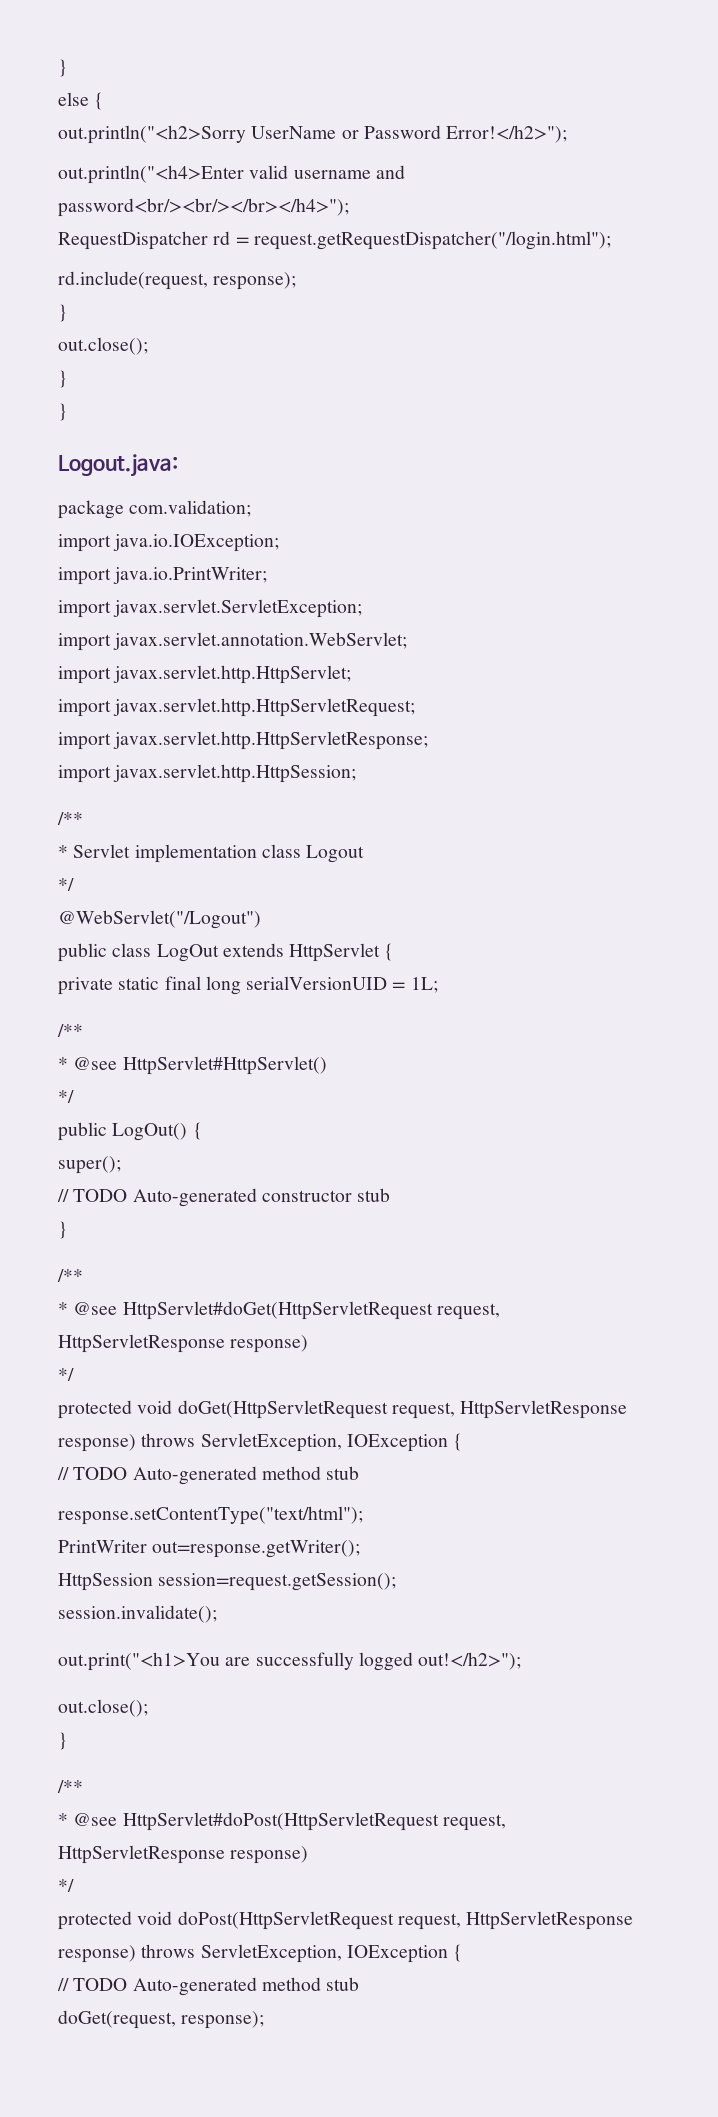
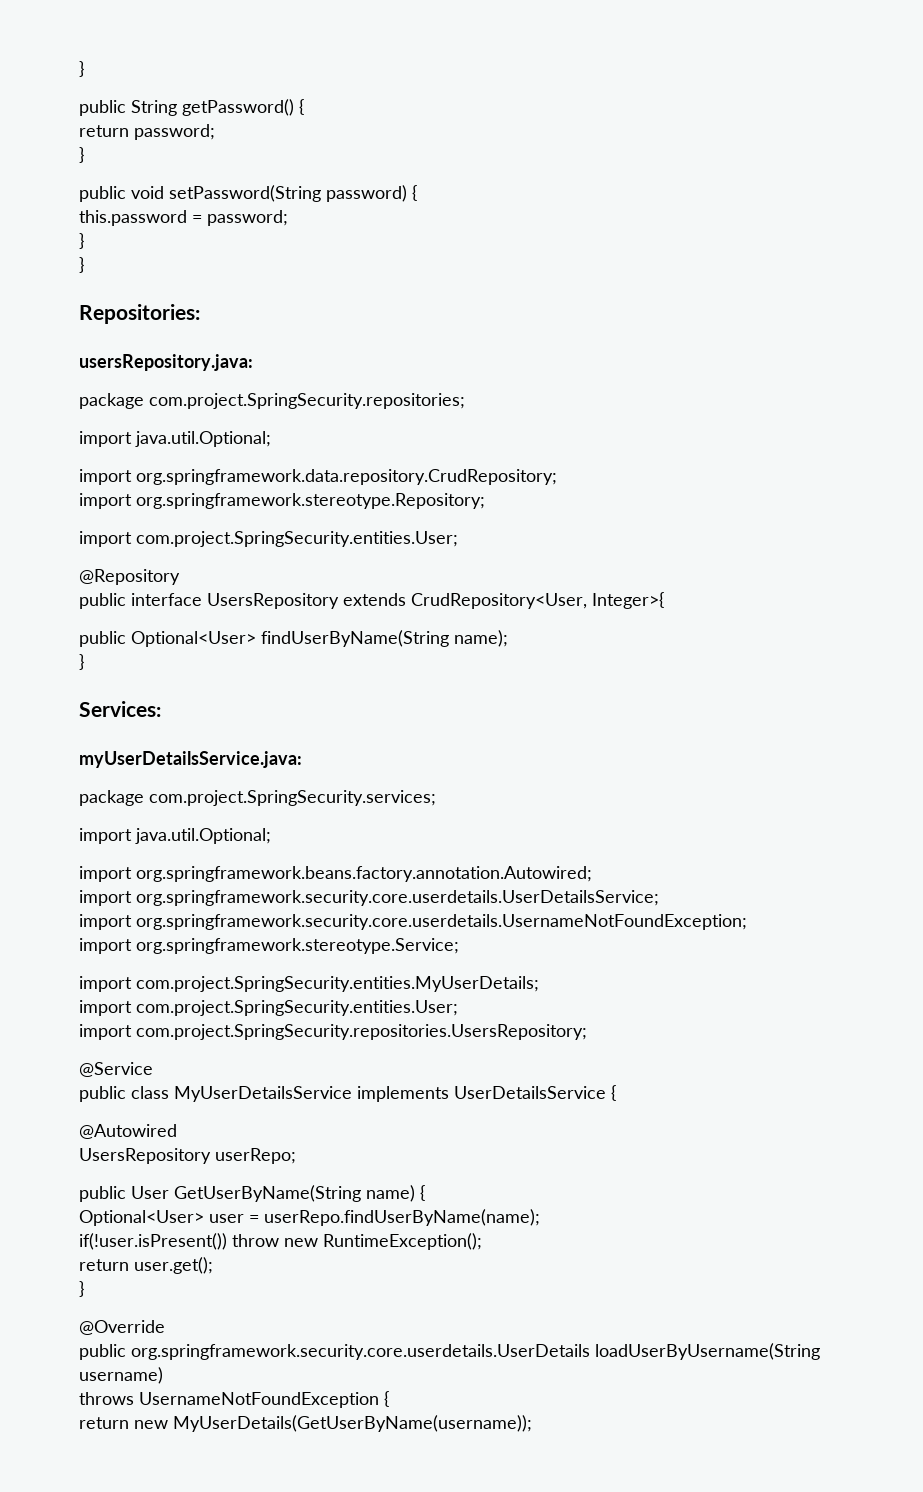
[58,59,67,77] [58,92,104,110] [58,125,568,144] [58,165,405,184] [58,198,349,217] [58,231,611,250] [58,271,297,290] [58,304,67,322] [58,337,148,355] } // else { // out.println("<h2>Sorry UserName or Password Error!</h2>"); // out.println("<h4>Enter valid username and password<br/><br/></br></h4>"); // RequestDispatcher rd = request.getRequestDispatcher("/login.html"); // rd.include(request, response); // } // out.close(); -> [79,61,84,77] [79,99,304,116] [79,124,215,140] [79,147,84,163] [79,185,417,202] [79,210,288,226] } // public String getPassword() { // return password; // } // public void setPassword(String password) { // this.password = password;
[58,454,178,477] [58,500,252,519] [58,534,280,552] [58,567,268,585] [58,599,363,618] [58,632,408,651] [58,665,352,684] [58,698,416,717] [58,731,429,750] [58,764,357,783] [57,812,83,825] [58,844,365,863] [58,878,74,891] [58,910,261,929] [58,943,394,962] [58,976,438,995] [57,1024,83,1037] [58,1056,327,1075] [58,1090,74,1103] [58,1122,202,1141] [58,1156,121,1174] [57,1188,391,1207] [58,1221,67,1239] [57,1269,83,1282] [58,1301,500,1320] [58,1334,309,1353] [58,1368,74,1381] [58,1400,628,1419] [58,1433,463,1452] [57,1466,360,1485] [58,1506,363,1525] [58,1540,361,1558] [58,1573,397,1591] [58,1605,217,1623] [58,1652,522,1671] [58,1699,148,1717] [58,1732,67,1750] [57,1780,83,1793] [58,1812,506,1831] [58,1845,309,1864] [58,1879,74,1892] [58,1911,634,1930] [58,1944,463,1963] [57,1977,360,1996] [58,2010,265,2029] Logout.java: // package com.validation; // import java.io.IOException; // import java.io.PrintWriter; // import javax.servlet.ServletException; // import javax.servlet.annotation.WebServlet; // import javax.servlet.http.HttpServlet; // import javax.servlet.http.HttpServletRequest; // import javax.servlet.http.HttpServletResponse; // import javax.servlet.http.HttpSession; // /** // * Servlet implementation class Logout // */ // @WebServlet("/Logout") // public class LogOut extends HttpServlet { // private static final long serialVersionUID = 1L; // /** // * @see HttpServlet#HttpServlet() // */ // public LogOut() { // super(); // // TODO Auto-generated constructor stub // } // /** // * @see HttpServlet#doGet(HttpServletRequest request, HttpServletResponse response) // */ // protected void doGet(HttpServletRequest request, HttpServletResponse response) throws ServletException, IOException { // // TODO Auto-generated method stub // response.setContentType("text/html"); // PrintWriter out=response.getWriter(); // HttpSession session=request.getSession(); // session.invalidate(); // out.print("<h1>You are successfully logged out!</h2>"); // out.close(); // } // /** // * @see HttpServlet#doPost(HttpServletRequest request, HttpServletResponse response) // */ // protected void doPost(HttpServletRequest request, HttpServletResponse response) throws ServletException, IOException { // // TODO Auto-generated method stub // doGet(request, response); -> [79,304,200,324] [79,354,253,371] [79,393,465,409] [79,431,271,447] [79,469,557,485] [79,493,485,509] [79,531,458,547] [79,569,180,585] [79,592,664,609] [79,630,508,647] [79,654,84,670] [79,701,161,717] [79,751,302,768] [79,790,436,806] [79,828,271,844] [79,866,592,882] [79,890,659,906] [79,914,747,930] [79,938,459,954] [79,976,539,992] [79,1000,458,1016] [79,1024,587,1040] [79,1062,153,1077] [79,1085,616,1102] [79,1124,177,1139] [79,1148,296,1164] [79,1185,425,1202] [79,1209,540,1226] [79,1233,482,1250] [79,1257,213,1274] [79,1281,84,1297] [79,1320,165,1335] [79,1343,820,1360] [79,1367,163,1384] [79,1391,389,1408] [79,1415,532,1432] Repositories: // usersRepository.java: // package com.project.SpringSecurity.repositories; // import java.util.Optional; // import org.springframework.data.repository.CrudRepository; // import org.springframework.stereotype.Repository; // import com.project.SpringSecurity.entities.User; // @Repository // public interface UsersRepository extends CrudRepository<User, Integer>{ // public Optional<User> findUserByName(String name); // } // Services: // myUserDetailsService.java: // package com.project.SpringSecurity.services; // import java.util.Optional; // import org.springframework.beans.factory.annotation.Autowired; // import org.springframework.security.core.userdetails.UserDetailsService; // import org.springframework.security.core.userdetails.UsernameNotFoundException; // import org.springframework.stereotype.Service; // import com.project.SpringSecurity.entities.MyUserDetails; // import com.project.SpringSecurity.entities.User; // import com.project.SpringSecurity.repositories.UsersRepository; // @Service // public class MyUserDetailsService implements UserDetailsService { // @Autowired // UsersRepository userRepo; // public User GetUserByName(String name) { // Optional<User> user = userRepo.findUserByName(name); // if(!user.isPresent()) throw new RuntimeException(); // return user.get(); // } // @Override // public org.springframework.security.core.userdetails.UserDetails loadUserByUsername(String username) // throws UsernameNotFoundException { // return new MyUserDetails(GetUserByName(username));

